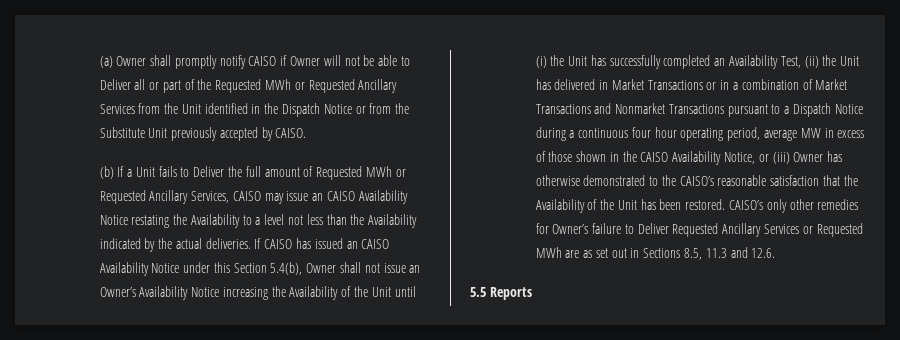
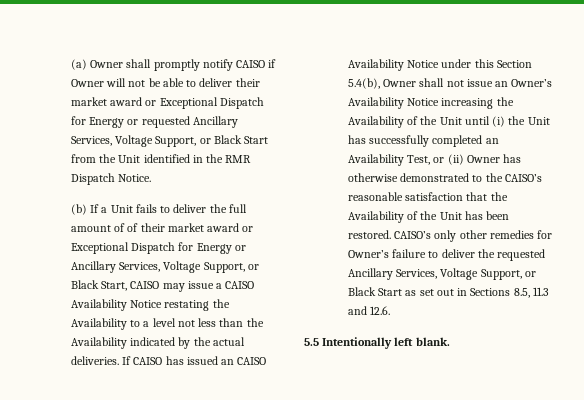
[99,79,398,93] [99,104,135,114] Deliver all or part of the Requested MWh or Requested Ancillary Services -> [199,78,260,87] [70,97,264,109] [70,116,238,128] [70,135,269,147] deliver their market award or Exceptional Dispatch for Energy or requested Ancillary Services, Voltage Support, or Black Start
[282,103,410,117] [99,127,307,141] Dispatch Notice or from the Substitute Unit previously accepted by CAISO. -> [225,155,252,163] [70,173,152,185] RMR Dispatch Notice.
[193,166,225,177] Deliver -> [173,204,207,213] deliver
[316,166,406,180] [99,190,230,204] Requested MWh or Requested Ancillary Services, -> [127,223,254,232] [70,242,246,254] [70,261,259,273] [70,280,128,291] of their market award or Exceptional Dispatch for Energy or Ancillary Services, Voltage Support, or Black Start,
[312,193,324,201] an -> [216,283,223,289] a
[804,55,860,68] [535,79,848,90] [535,103,863,117] [535,127,865,141] [535,151,790,165] (ii) the Unit has delivered in Market Transactions or in a combination of Market Transactions and Nonmarket Transactions pursuant to a Dispatch Notice during a continuous four hour operating period, average MW in excess of those shown in the CAISO Availability Notice, or (iii) -> [433,154,464,165] or (ii)
[637,223,863,237] [535,247,580,258] Deliver Requested Ancillary Services or Requested MWh are -> [441,249,546,261] [347,268,536,280] [347,287,403,296] deliver the requested Ancillary Services, Voltage Support, or Black Start
[489,287,532,300] Reports -> [322,337,450,349] Intentionally left blank.

